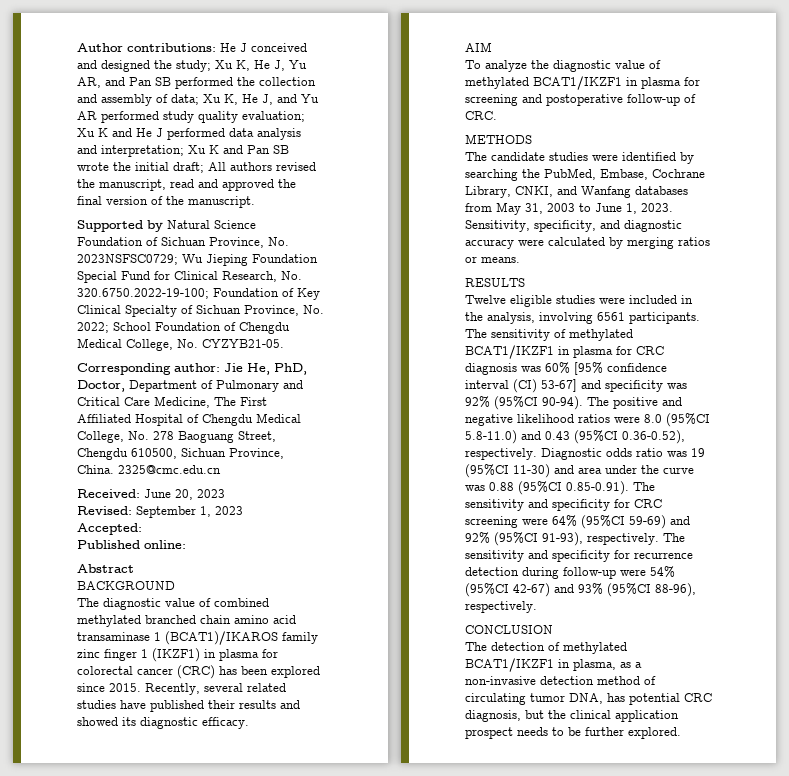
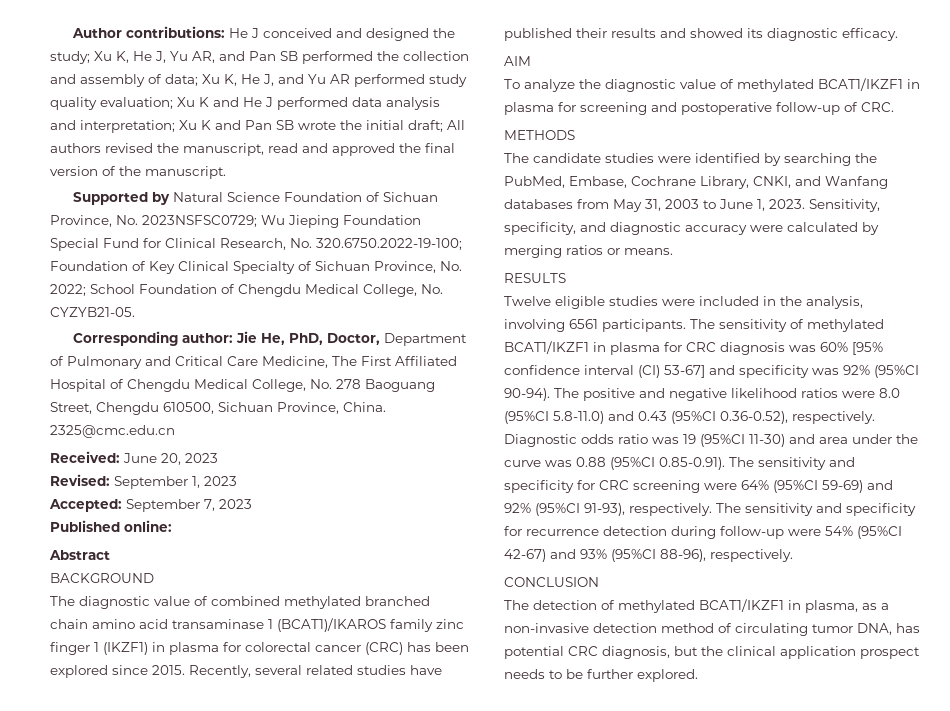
(142, 529) none -> [126,499,252,512] September 7, 2023

